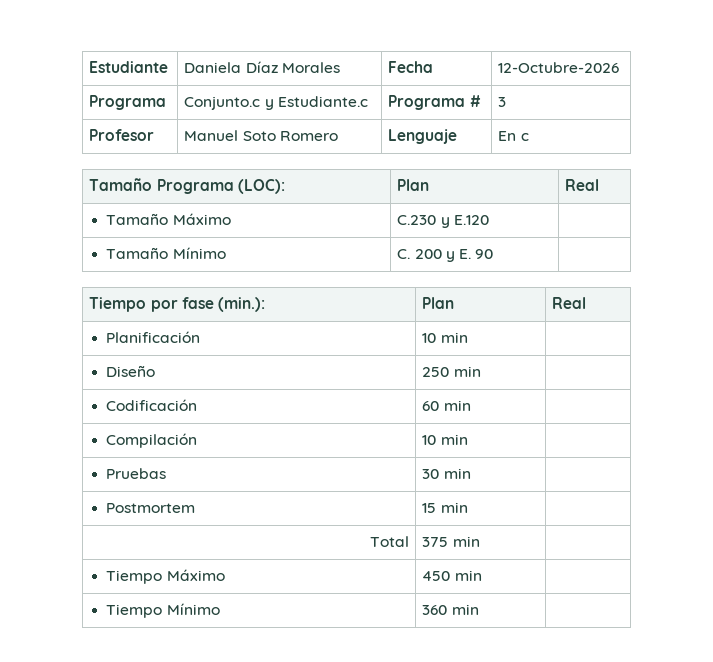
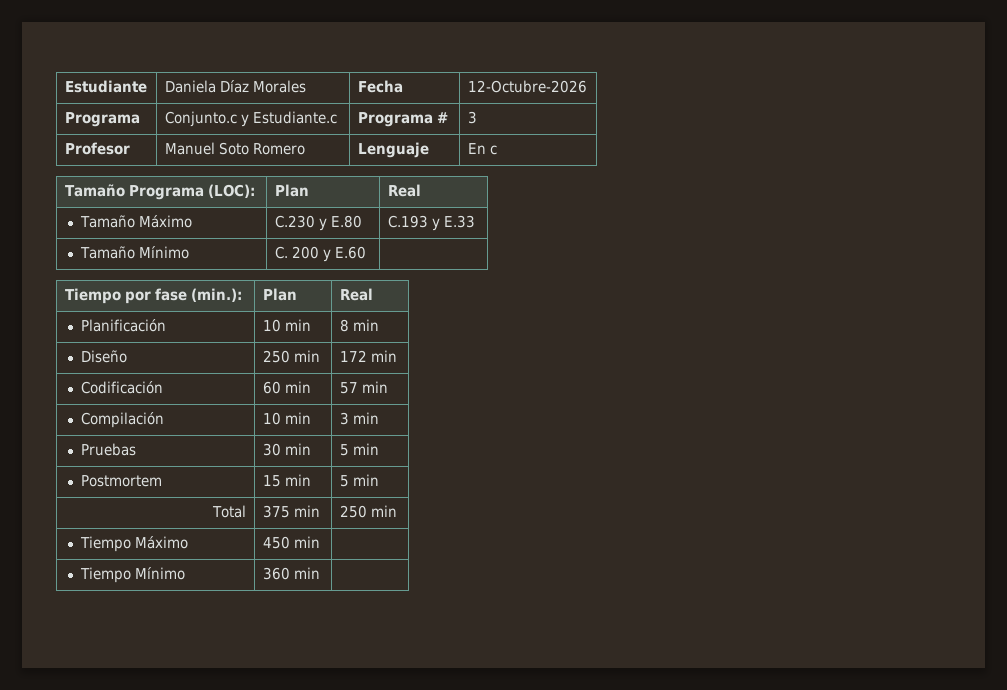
[453,215,489,225] E.120 | -> [330,215,362,228] [387,215,475,231] E.80 | C.193 y E.33
[458,249,494,259] E. 90 -> [334,246,366,259] E.60
(468, 337) none -> [339,319,379,332] 8 min
(481, 371) none -> [339,350,397,362] 172 min
(471, 405) none -> [339,381,388,394] 57 min
(468, 439) none -> [339,412,379,425] 3 min
(471, 473) none -> [339,443,379,456] 5 min
(468, 507) none -> [339,474,379,487] 5 min
(480, 541) none -> [339,505,397,518] 250 min

